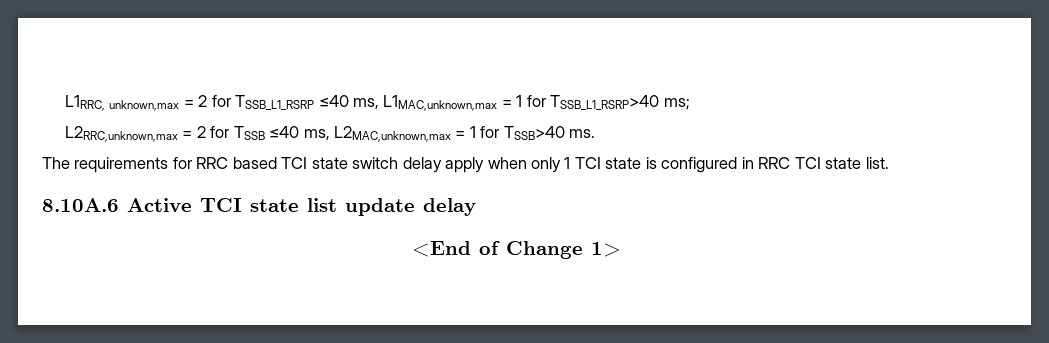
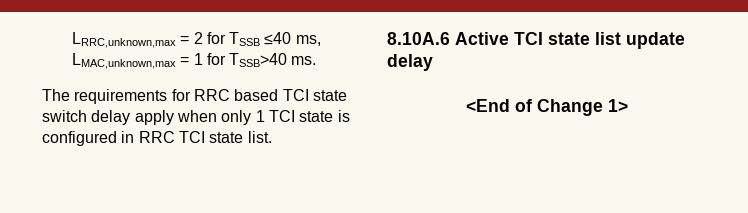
[64,95,690,111] [64,126,178,142] L1RRC, unknown,max = 2 for TSSB_L1_RSRP ≤40 ms, L1MAC,unknown,max = 1 for TSSB_L1_RSRP>40 ms; // L2RRC,unknown,max -> [71,32,176,48] LRRC,unknown,max
[333,126,451,142] L2MAC,unknown,max -> [71,53,176,69] LMAC,unknown,max

